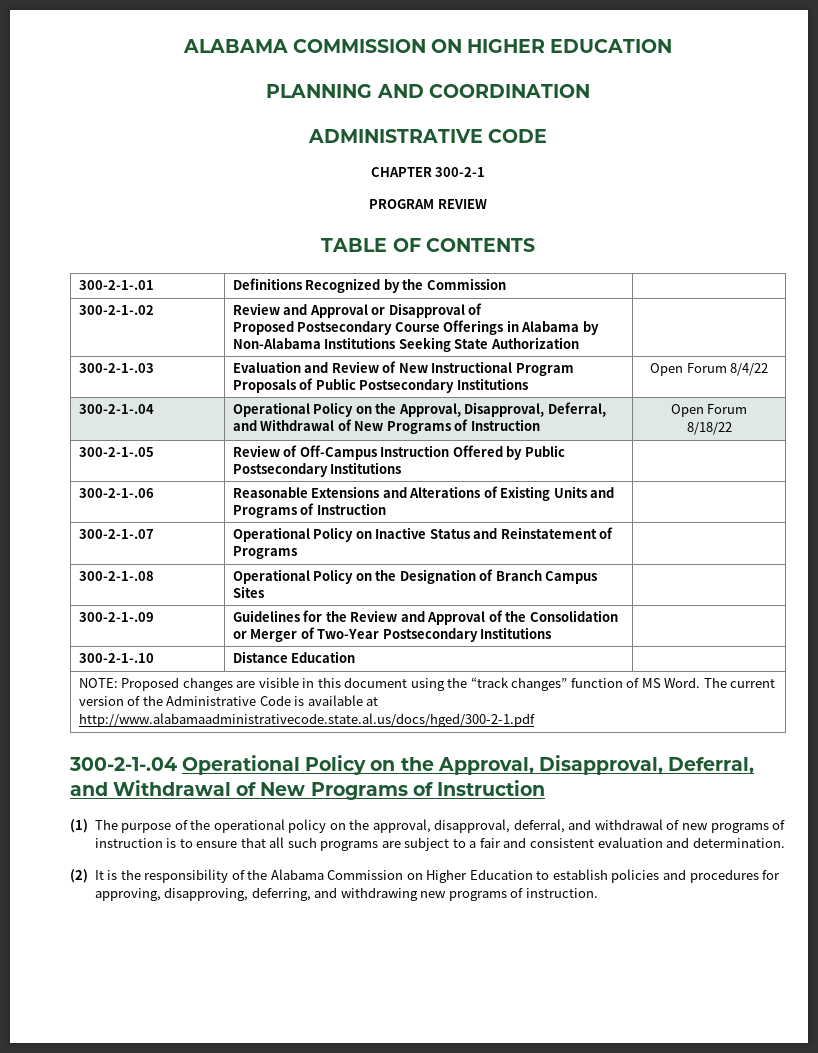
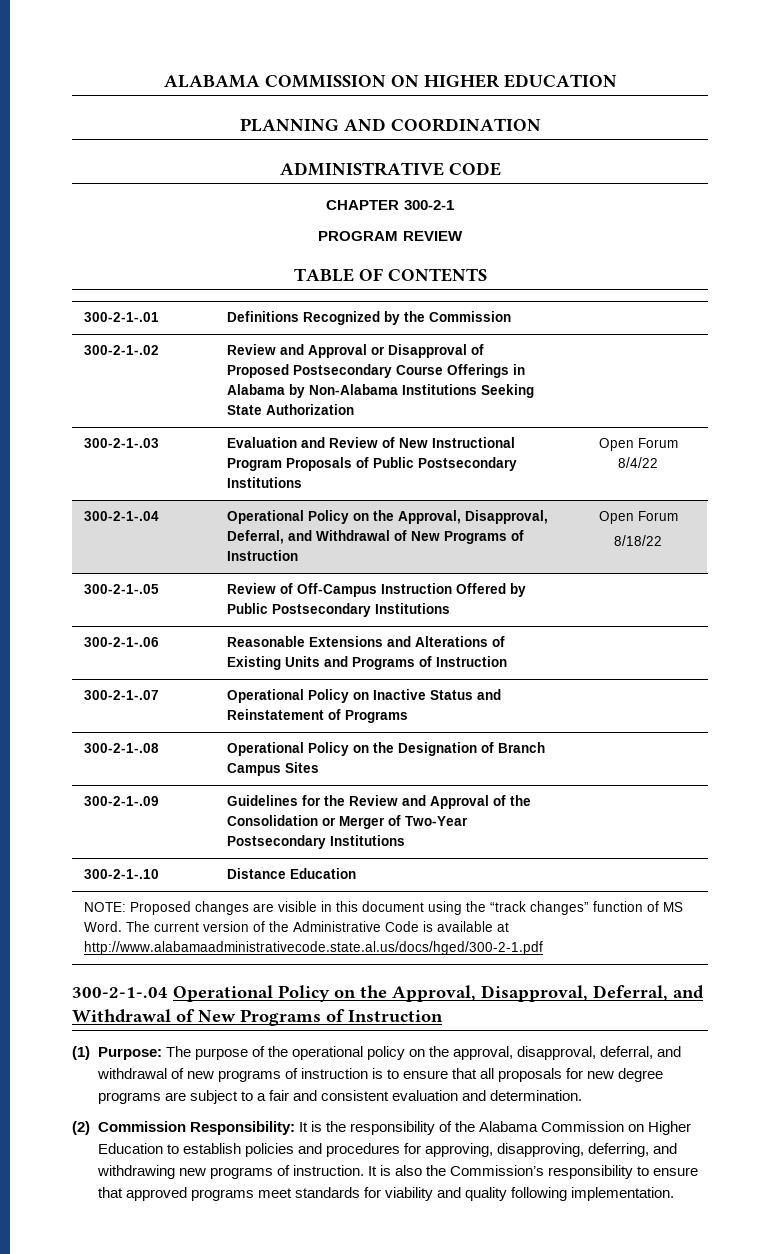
(88, 826) none -> [97,1047,162,1060] Purpose:
[287,837,317,848] such -> [498,1068,664,1082] proposals for new degree
(88, 876) none -> [97,1121,295,1135] Commission Responsibility:
(598, 893) none -> [367,1165,699,1179] [97,1187,675,1201] It is also the Commission’s responsibility to ensure that approved programs meet standards for viability and quality following implementation.

